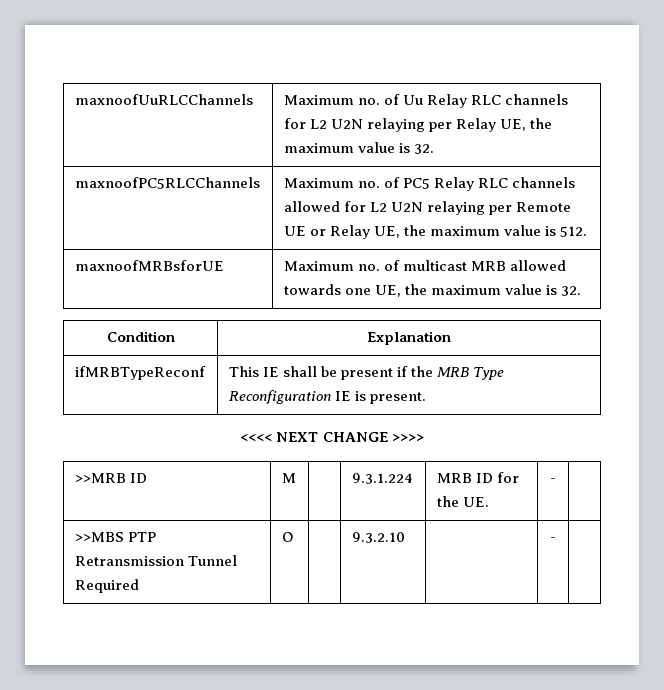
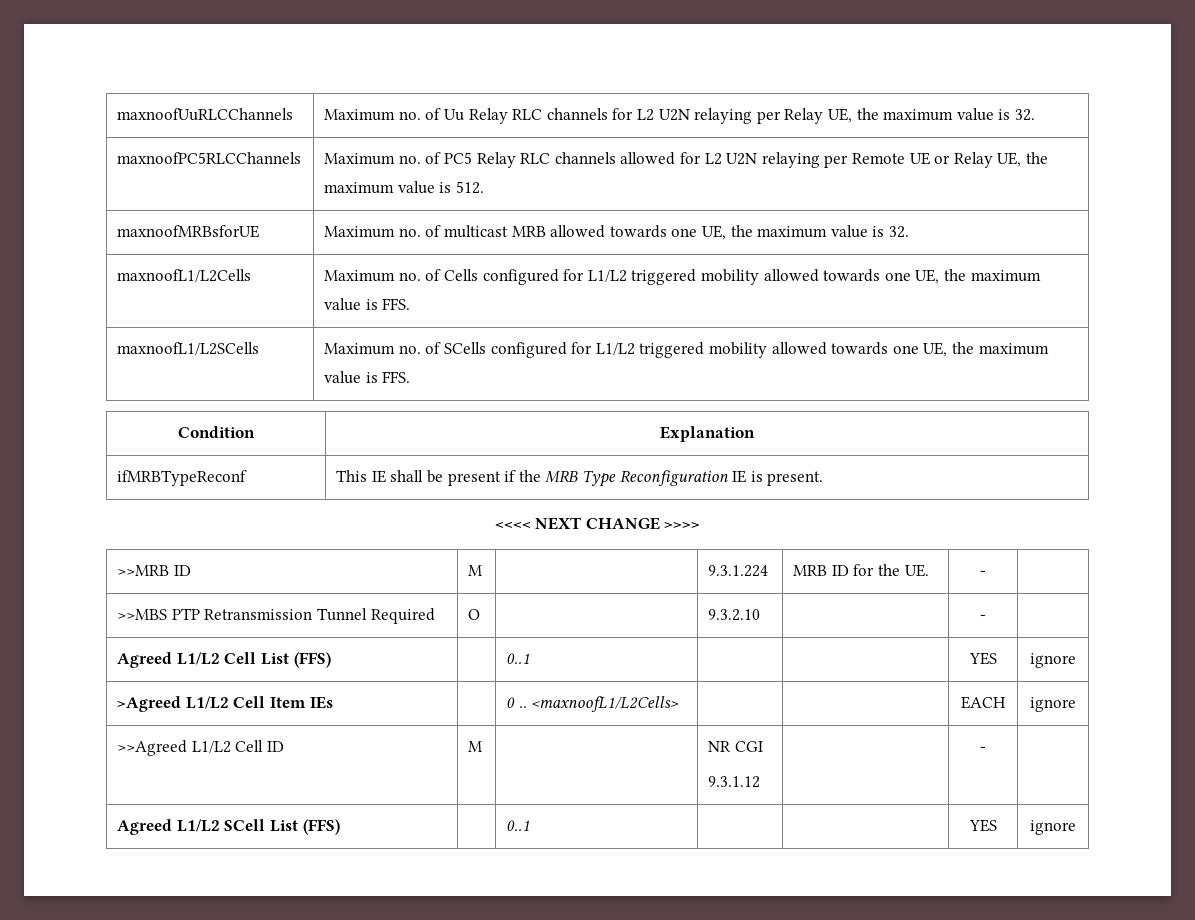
(582, 291) none -> [117,269,252,282] [324,269,1041,285] [324,298,411,311] [117,342,260,355] [324,342,1049,358] [324,371,411,384] // maxnoofL1/L2Cells | Maximum no. of Cells configured for L1/L2 triggered mobility allowed towards one UE, the maximum value is FFS. // maxnoofL1/L2SCells | Maximum no. of SCells configured for L1/L2 triggered mobility allowed towards one UE, the maximum value is FFS.
(556, 539) none -> [117,652,331,668] [506,653,531,664] [968,652,997,665] [1030,653,1076,668] [117,696,333,712] [506,696,680,712] [961,696,1006,709] [1030,697,1076,712] [117,740,285,756] [468,741,483,752] [708,741,763,752] [708,776,761,788] [980,747,986,752] [117,819,340,835] [506,820,531,831] [968,819,997,832] [1030,820,1076,835] // Agreed L1/L2 Cell List (FFS) | | 0..1 | | | YES | ignore // >Agreed L1/L2 Cell Item IEs | | 0 .. <maxnoofL1/L2Cells> | | | EACH | ignore // >>Agreed L1/L2 Cell ID | M | | NR CGI // 9.3.1.12 | | - | // Agreed L1/L2 SCell List (FFS) | | 0..1 | | | YES | ignore

